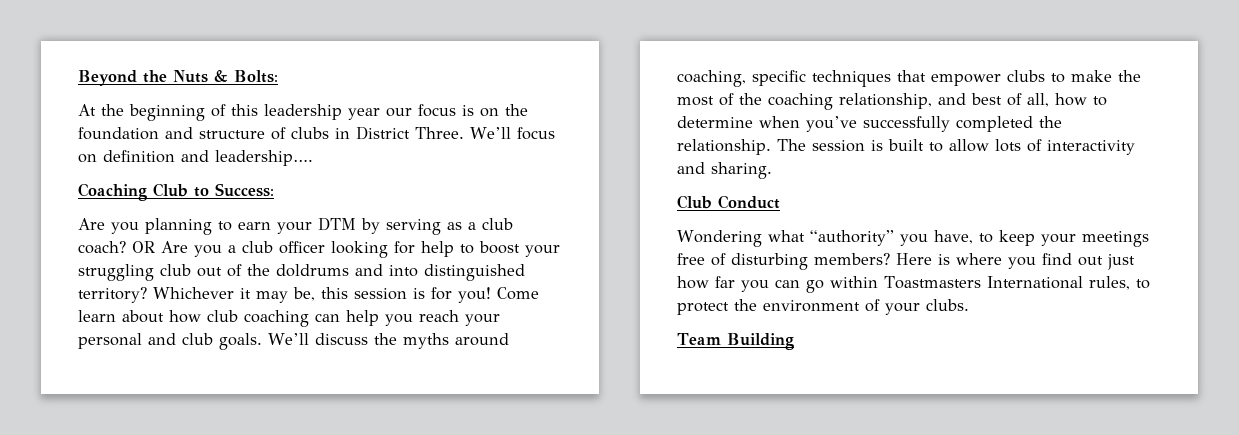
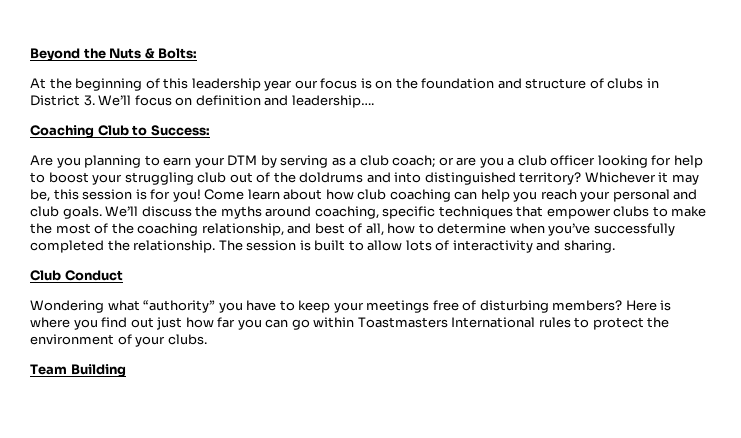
[415,127,464,139] Three. -> [83,95,95,106] 3.
[78,241,188,254] coach? OR Are -> [392,155,477,168] coach; or are
[933,230,973,244] have, -> [246,300,277,311] have
[1088,276,1130,290] rules, -> [538,317,571,328] rules

